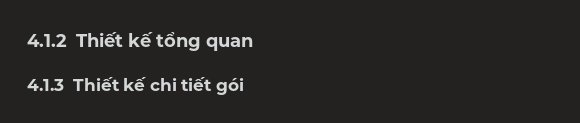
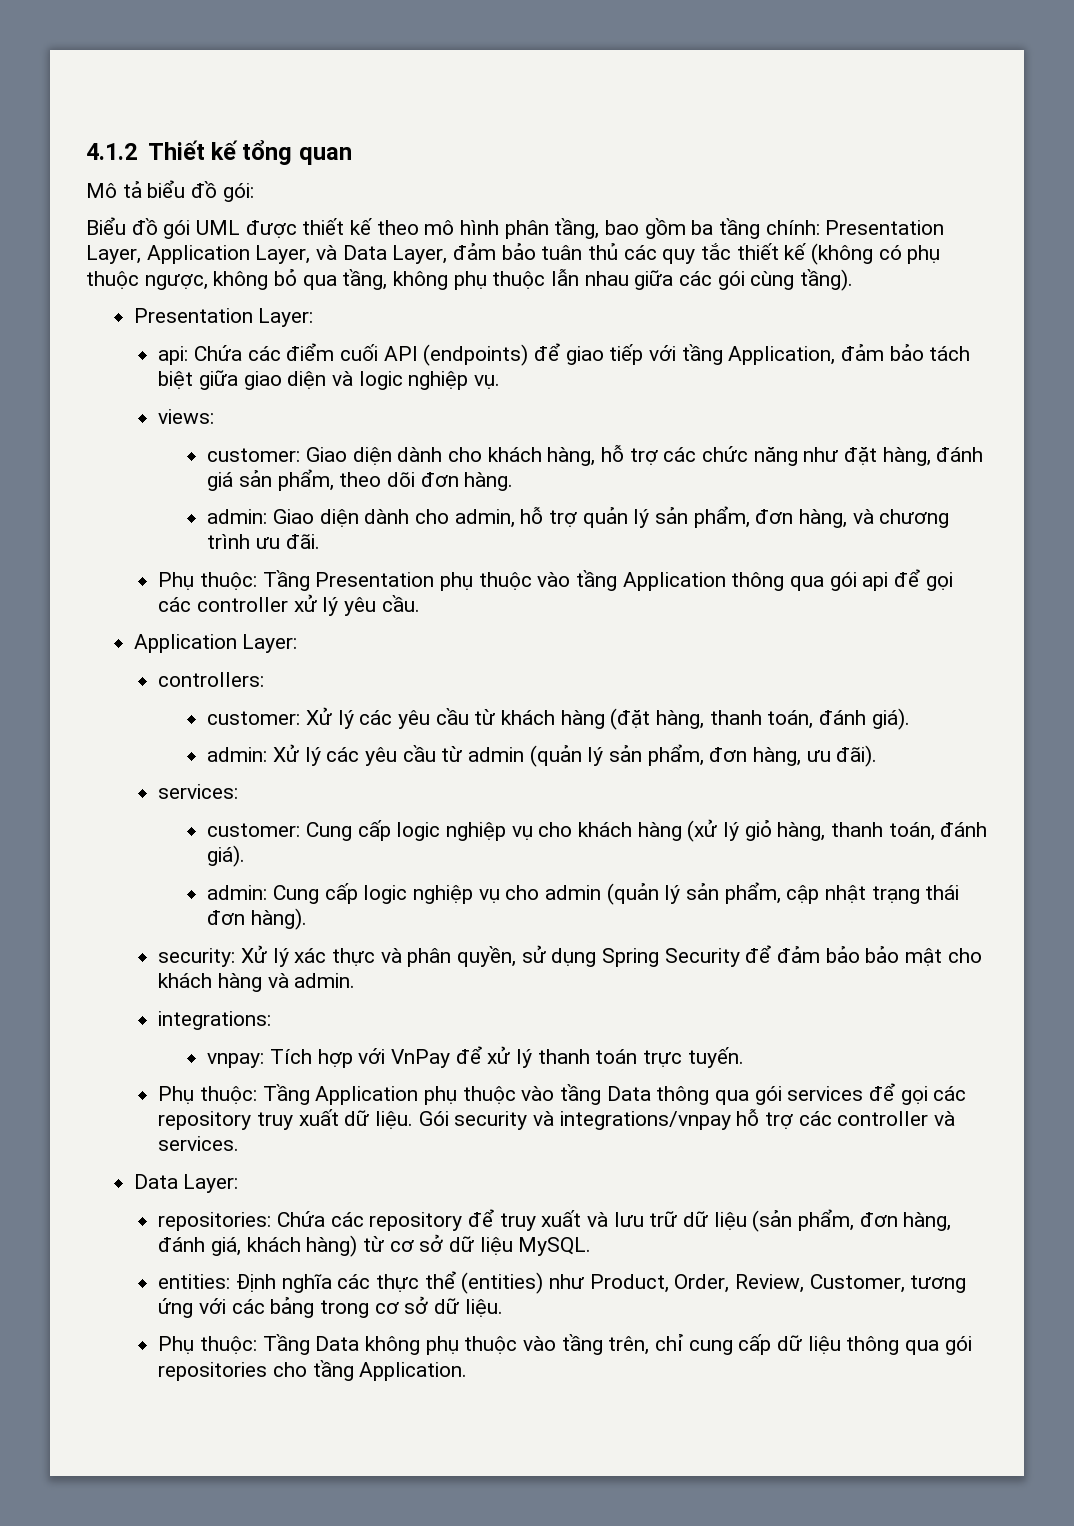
[27,77,244,95] 4.1.3 Thiết kế chi tiết gói -> [86,180,254,202] [86,217,945,239] [86,243,941,265] [86,268,854,291] [133,308,314,327] [158,343,971,366] [158,370,500,390] [158,409,215,424] [207,444,984,466] [207,469,514,491] [207,506,950,528] [207,534,320,549] [158,569,953,591] [158,594,420,616] [133,634,298,653] [158,672,265,687] [207,707,910,730] [207,744,878,767] [158,784,239,799] [207,819,988,842] [207,845,246,867] [207,882,960,905] [207,908,307,930] [158,945,982,967] [158,973,356,992] [158,1011,272,1030] [207,1046,744,1068] [158,1083,967,1105] [158,1108,955,1130] [158,1136,240,1151] [133,1174,239,1193] [158,1209,952,1232] [158,1234,592,1257] [158,1271,967,1294] [158,1296,503,1318] [158,1334,972,1355] [158,1360,468,1381] Mô tả biểu đồ gói: // Biểu đồ gói UML được thiết kế theo mô hình phân tầng, bao gồm ba tầng chính: Presentation Layer, Application Layer, và Data Layer, đảm bảo tuân thủ các quy tắc thiết kế (không có phụ thuộc ngược, không bỏ qua tầng, không phụ thuộc lẫn nhau giữa các gói cùng tầng). // Presentation Layer: // api: Chứa các điểm cuối API (endpoints) để giao tiếp với tầng Application, đảm bảo tách biệt giữa giao diện và logic nghiệp vụ. // views: // customer: Giao diện dành cho khách hàng, hỗ trợ các chức năng như đặt hàng, đánh giá sản phẩm, theo dõi đơn hàng. // admin: Giao diện dành cho admin, hỗ trợ quản lý sản phẩm, đơn hàng, và chương trình ưu đãi. // Phụ thuộc: Tầng Presentation phụ thuộc vào tầng Application thông qua gói api để gọi các controller xử lý yêu cầu. // Application Layer: // controllers: // customer: Xử lý các yêu cầu từ khách hàng (đặt hàng, thanh toán, đánh giá). // admin: Xử lý các yêu cầu từ admin (quản lý sản phẩm, đơn hàng, ưu đãi). // services: // customer: Cung cấp logic nghiệp vụ cho khách hàng (xử lý giỏ hàng, thanh toán, đánh giá). // admin: Cung cấp logic nghiệp vụ cho admin (quản lý sản phẩm, cập nhật trạng thái đơn hàng). // security: Xử lý xác thực và phân quyền, sử dụng Spring Security để đảm bảo bảo mật cho khách hàng và admin. // integrations: // vnpay: Tích hợp với VnPay để xử lý thanh toán trực tuyến. // Phụ thuộc: Tầng Application phụ thuộc vào tầng Data thông qua gói services để gọi các repository truy xuất dữ liệu. Gói security và integrations/vnpay hỗ trợ các controller và services. // Data Layer: // repositories: Chứa các repository để truy xuất và lưu trữ dữ liệu (sản phẩm, đơn hàng, đánh giá, khách hàng) từ cơ sở dữ liệu MySQL. // entities: Định nghĩa các thực thể (entities) như Product, Order, Review, Customer, tương ứng với các bảng trong cơ sở dữ liệu. // Phụ thuộc: Tầng Data không phụ thuộc vào tầng trên, chỉ cung cấp dữ liệu thông qua gói repositories cho tầng Application.

